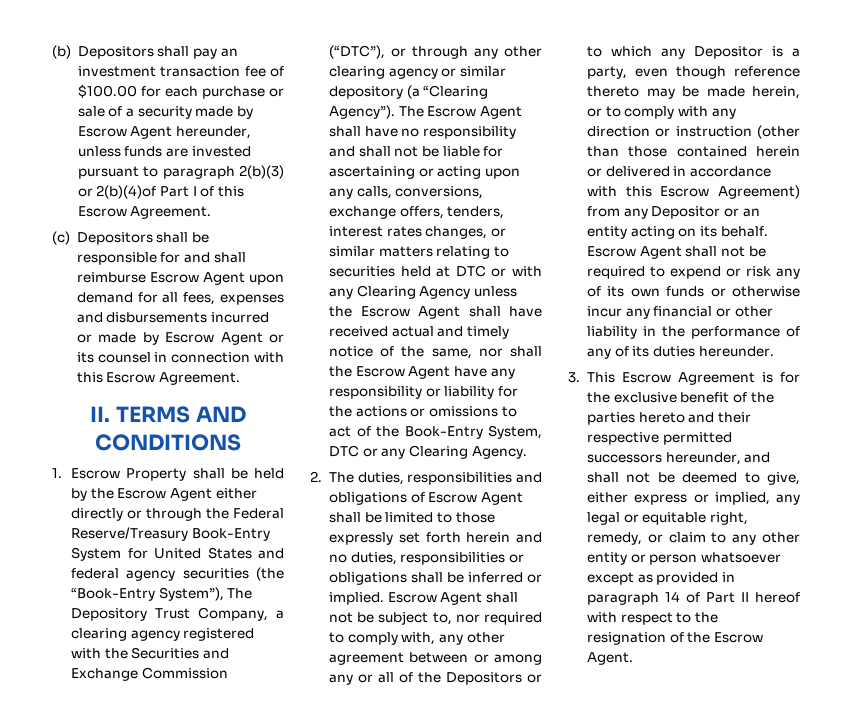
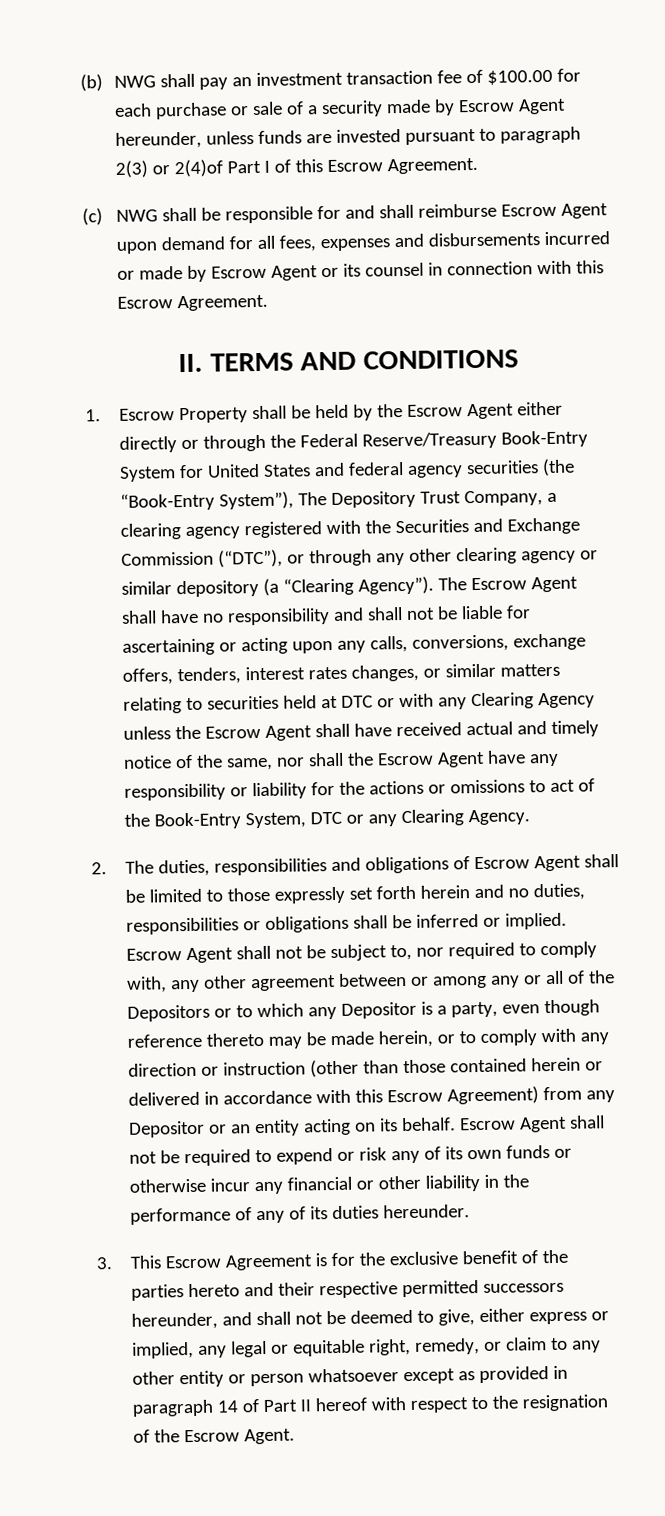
[77,46,154,59] Depositors -> [114,75,157,88] NWG
[239,165,284,179] [77,185,157,199] 2(b)(3) or 2(b)(4)of -> [115,159,224,178] 2(3) or 2(4)of
[76,232,153,245] Depositors -> [116,209,159,222] NWG

